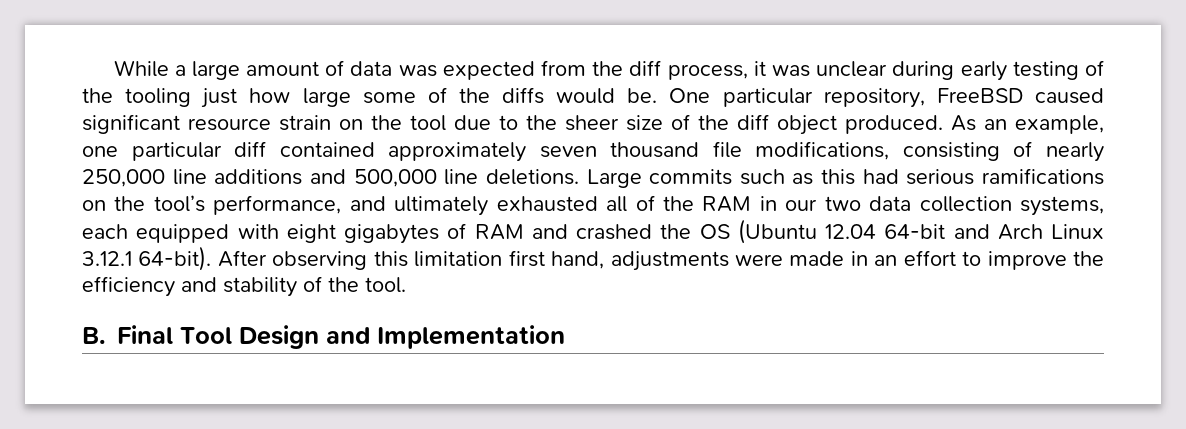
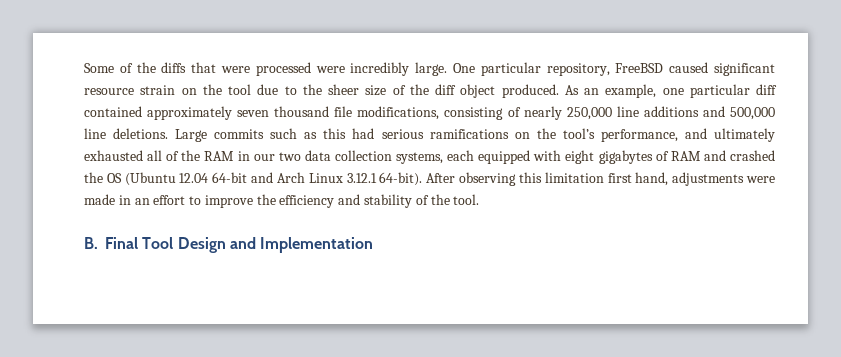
[113,60,1104,81] [82,87,658,108] While a large amount of data was expected from the diff process, it was unclear during early testing of the tooling just how large some of the diffs would be. -> [84,62,448,76] Some of the diffs that were processed were incredibly large.

